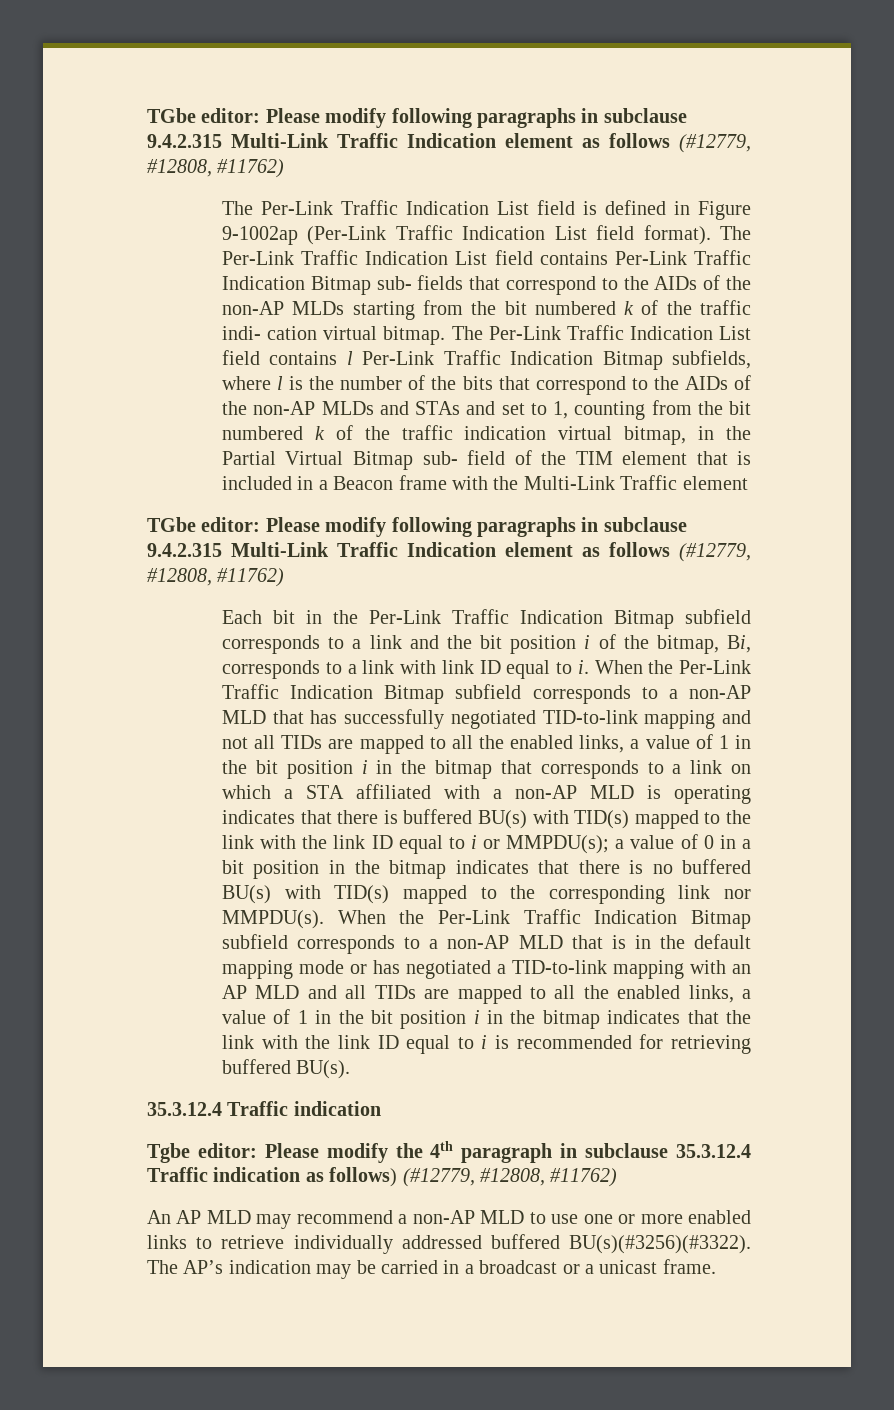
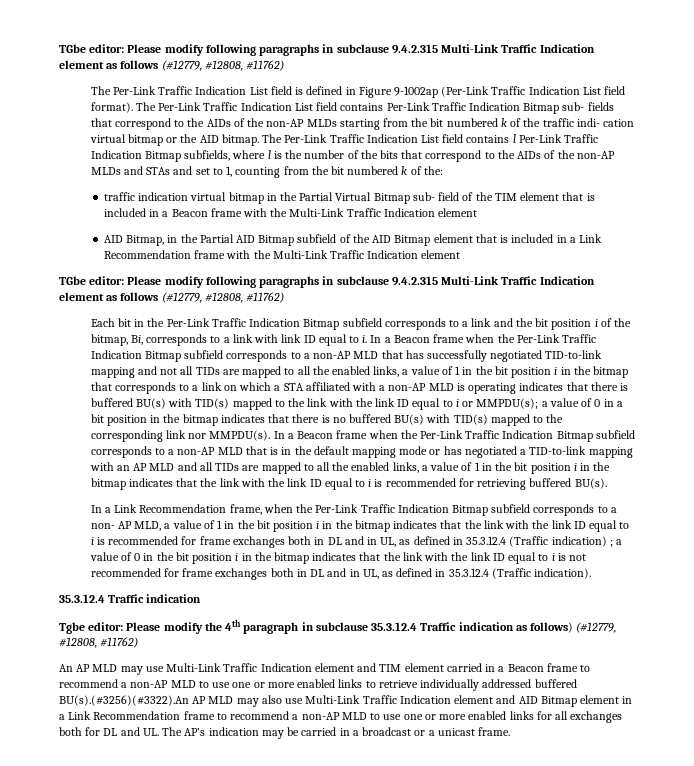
(378, 333) none -> [127,134,219,146] bitmap or the AID
[364,426,390,440] the -> [423,166,443,175] the: //
[624,426,687,445] bitmap, -> [228,192,264,204] bitmap
(678, 482) none -> [383,208,478,217] [103,234,603,246] [103,250,419,259] Indication element // AID Bitmap, in the Partial AID Bitmap subfield of the AID Bitmap element that is included in a Link Recommendation frame with the Multi-Link Traffic Indication
[594,660,643,674] When -> [370,334,495,343] In a Beacon frame when
[337,910,386,924] When -> [273,430,398,439] In a Beacon frame when
(351, 1069) none -> [90,504,617,516] [90,520,630,532] [90,536,623,548] [89,552,587,564] [90,568,592,580] // In a Link Recommendation frame, when the Per-Link Traffic Indication Bitmap subfield corresponds to a non- AP MLD, a value of 1 in the bit position i in the bitmap indicates that the link with the link ID equal to i is recommended for frame exchanges both in DL and in UL, as defined in 35.3.12.4 (Traffic indication) ; a value of 0 in the bit position i in the bitmap indicates that the link with the link ID equal to i is not recommended for frame exchanges both in DL and in UL, as defined in 35.3.12.4 (Traffic indication).
(292, 1221) none -> [145,663,591,672] use Multi-Link Traffic Indication element and TIM element carried in a Beacon frame to
[569,1235,751,1254] BU(s)(#3256)(#3322). -> [59,695,633,707] [59,711,623,723] [59,727,159,736] BU(s).(#3256)(#3322).An AP MLD may also use Multi-Link Traffic Indication element and AID Bitmap element in a Link Recommendation frame to recommend a non-AP MLD to use one or more enabled links for all exchanges both for DL and UL.

